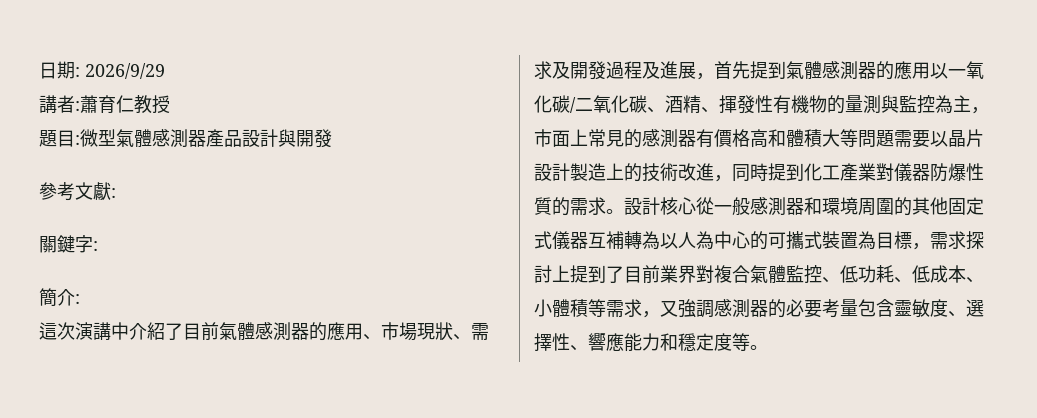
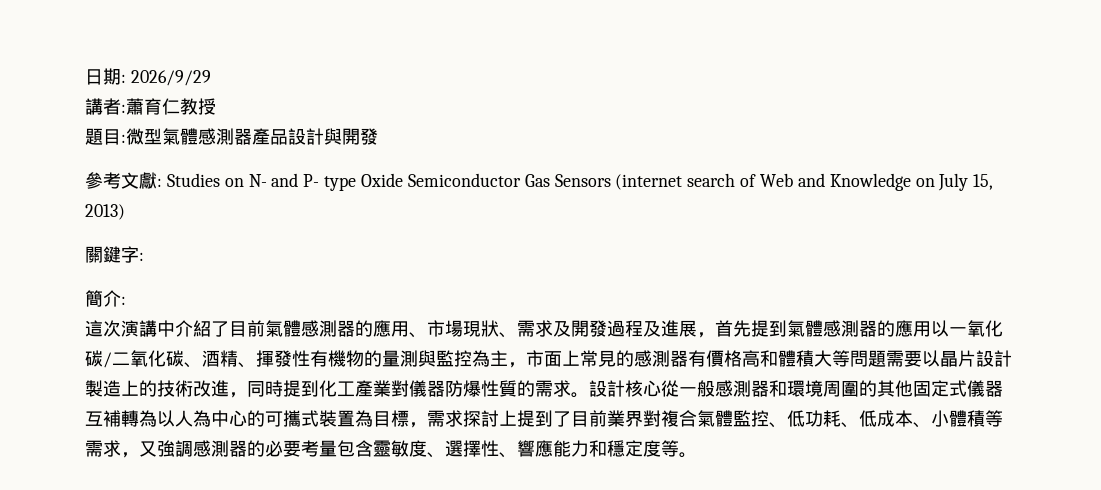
(116, 193) none -> [166,173,994,191] [85,204,125,220] Studies on N- and P- type Oxide Semiconductor Gas Sensors (internet search of Web and Knowledge on July 15, 2013)

